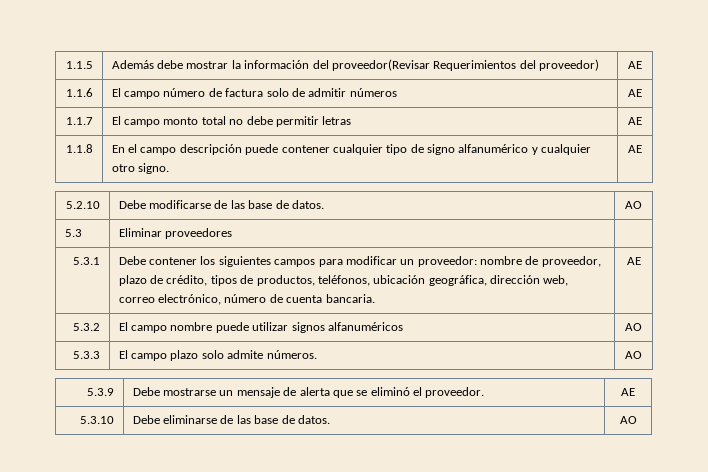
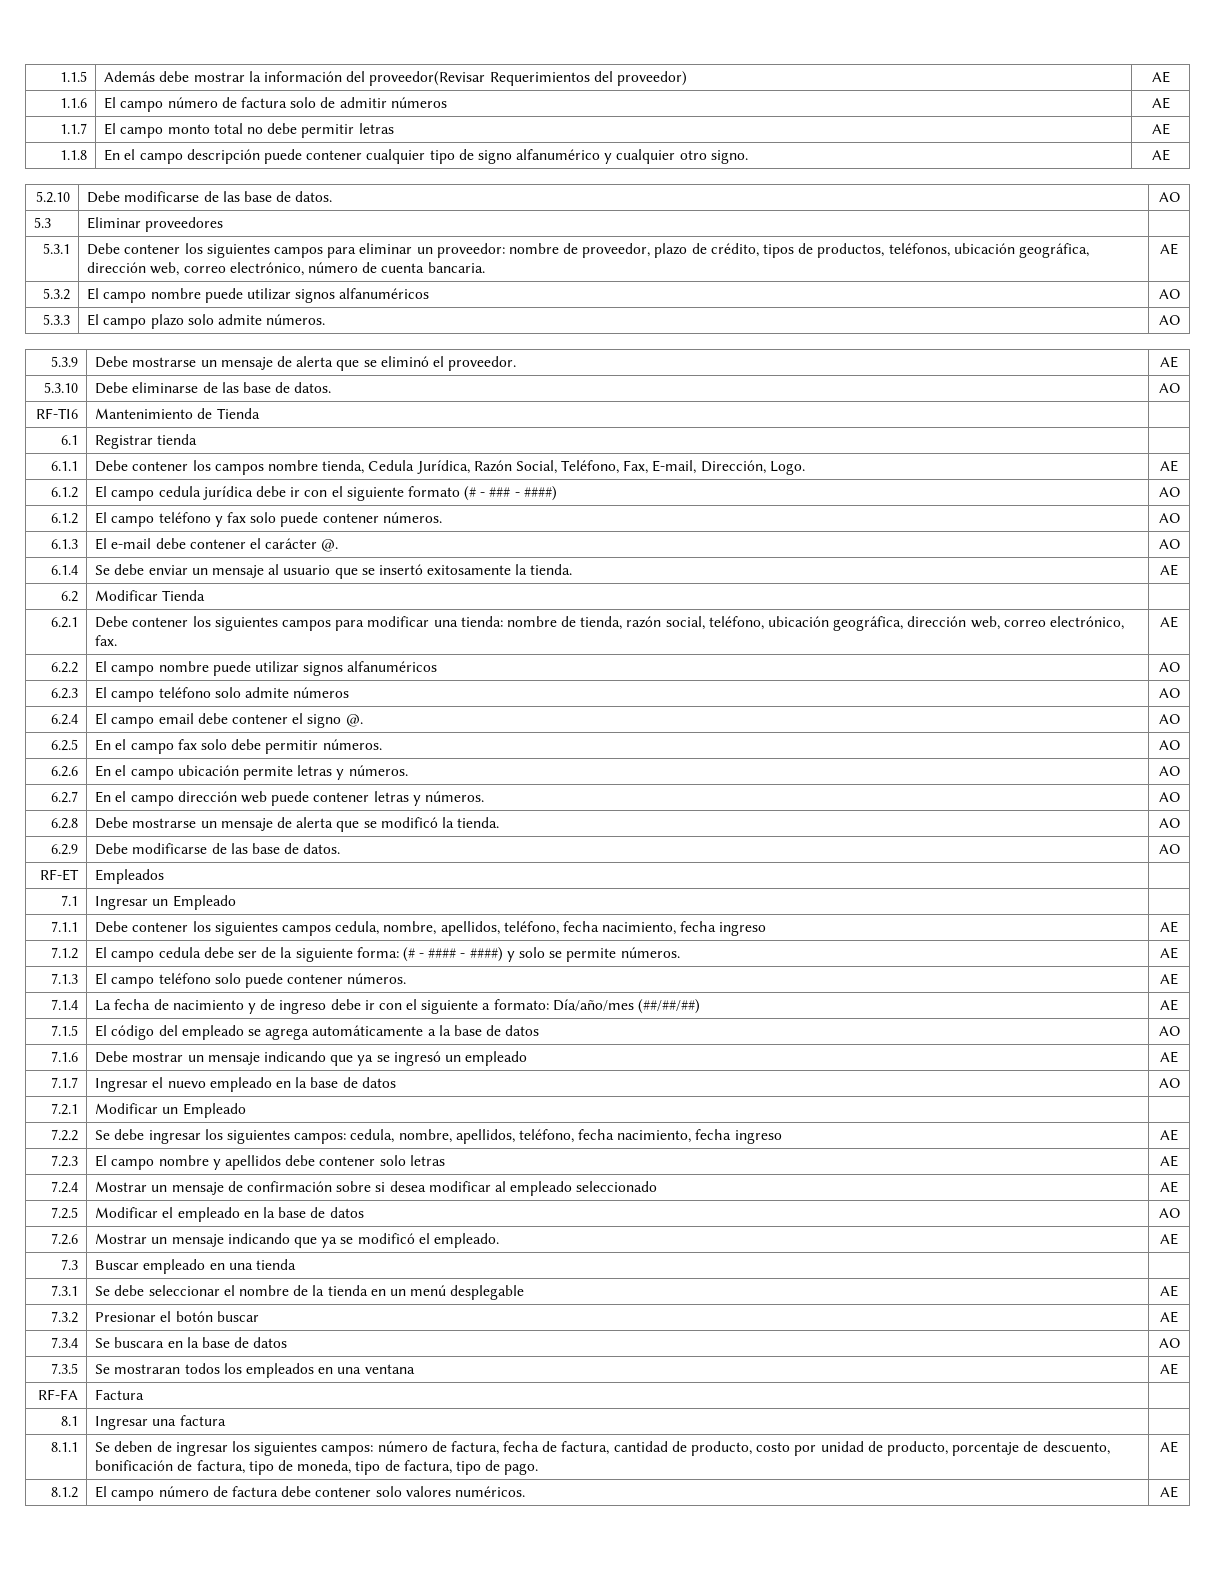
[345,256,397,265] modificar -> [359,243,413,254] eliminar
(637, 420) none -> [35,408,78,419] [95,408,260,419] [60,435,78,445] [95,434,198,449] [50,461,78,471] [95,460,805,475] [1160,460,1178,472] [50,487,78,498] [95,486,557,501] [1158,487,1180,497] [50,513,78,524] [95,512,442,527] [1158,513,1180,523] [50,539,78,549] [95,538,339,552] [1158,539,1180,549] [50,565,78,575] [95,564,573,579] [1160,564,1178,576] [60,591,78,602] [95,590,206,601] [50,617,78,628] [95,616,1124,631] [95,635,118,646] [1160,616,1178,628] [50,662,78,673] [95,661,438,676] [1158,662,1180,672] [50,688,78,699] [95,687,350,702] [1158,688,1180,698] [50,714,78,725] [95,713,363,728] [1158,714,1180,724] [50,739,78,751] [95,739,382,754] [1158,740,1180,750] [50,766,78,777] [95,765,408,780] [1158,766,1180,776] [50,791,78,803] [95,791,484,806] [1158,792,1180,802] [50,818,78,829] [95,817,500,832] [1158,818,1180,828] [50,844,78,855] [95,843,341,855] [1158,844,1180,854] [39,869,79,881] [95,869,165,884] [60,895,78,906] [95,895,236,910] [50,921,78,932] [95,921,767,936] [1160,921,1178,933] [50,947,78,959] [95,947,680,962] [1160,947,1178,959] [50,973,78,984] [95,973,407,988] [1160,973,1178,985] [50,999,78,1010] [95,999,701,1014] [1160,999,1178,1011] [50,1025,78,1036] [95,1025,540,1040] [1158,1026,1180,1036] [50,1051,78,1062] [95,1051,528,1066] [1160,1051,1178,1063] [50,1077,78,1088] [95,1077,396,1092] [1158,1078,1180,1088] [50,1103,78,1115] [95,1103,246,1118] [50,1129,78,1141] [95,1129,782,1144] [1160,1129,1178,1141] [50,1155,78,1167] [95,1155,445,1170] [1160,1155,1178,1167] [50,1181,78,1193] [95,1181,658,1196] [1160,1181,1178,1193] [50,1207,78,1219] [95,1207,364,1222] [1158,1208,1180,1218] [50,1233,78,1245] [95,1233,499,1248] [1160,1233,1178,1245] [60,1259,78,1270] [95,1259,296,1274] [50,1285,78,1296] [95,1285,525,1300] [1160,1285,1178,1297] [50,1311,78,1323] [95,1311,259,1322] [1160,1311,1178,1323] [50,1337,78,1348] [95,1337,288,1348] [1158,1338,1180,1348] [50,1363,78,1374] [95,1363,415,1378] [1160,1363,1178,1375] [37,1389,78,1400] [95,1389,145,1400] [60,1416,78,1426] [95,1415,226,1430] [50,1442,78,1452] [95,1441,1110,1456] [95,1460,539,1475] [1160,1441,1178,1453] [50,1487,78,1498] [95,1486,525,1501] [1160,1486,1178,1498] // RF-TI6 | Mantenimiento de Tienda | // 6.1 | Registrar tienda | // 6.1.1 | Debe contener los campos nombre tienda, Cedula Jurídica, Razón Social, Teléfono, Fax, E-mail, Dirección, Logo. | AE // 6.1.2 | El campo cedula jurídica debe ir con el siguiente formato (# - ### - ####) | AO // 6.1.2 | El campo teléfono y fax solo puede contener números. | AO // 6.1.3 | El e-mail debe contener el carácter @. | AO // 6.1.4 | Se debe enviar un mensaje al usuario que se insertó exitosamente la tienda. | AE // 6.2 | Modificar Tienda | // 6.2.1 | Debe contener los siguientes campos para modificar una tienda: nombre de tienda, razón social, teléfono, ubicación geográfica, dirección web, correo electrónico, fax. | AE // 6.2.2 | El campo nombre puede utilizar signos alfanuméricos | AO // 6.2.3 | El campo teléfono solo admite números | AO // 6.2.4 | El campo email debe contener el signo @. | AO // 6.2.5 | En el campo fax solo debe permitir números. | AO // 6.2.6 | En el campo ubicación permite letras y números. | AO // 6.2.7 | En el campo dirección web puede contener letras y números. | AO // 6.2.8 | Debe mostrarse un mensaje de alerta que se modificó la tienda. | AO // 6.2.9 | Debe modificarse de las base de datos. | AO // RF-ET | Empleados | // 7.1 | Ingresar un Empleado | // 7.1.1 | Debe contener los siguientes campos cedula, nombre, apellidos, teléfono, fecha nacimiento, fecha ingreso | AE // 7.1.2 | El campo cedula debe ser de la siguiente forma: (# - #### - ####) y solo se permite números. | AE // 7.1.3 | El campo teléfono solo puede contener números. | AE // 7.1.4 | La fecha de nacimiento y de ingreso debe ir con el siguiente a formato: Día/año/mes (##/##/##) | AE // 7.1.5 | El código del empleado se agrega automáticamente a la base de datos | AO // 7.1.6 | Debe mostrar un mensaje indicando que ya se ingresó un empleado | AE // 7.1.7 | Ingresar el nuevo empleado en la base de datos | AO // 7.2.1 | Modificar un Empleado | // 7.2.2 | Se debe ingresar los siguientes campos: cedula, nombre, apellidos, teléfono, fecha nacimiento, fecha ingreso | AE // 7.2.3 | El campo nombre y apellidos debe contener solo letras | AE // 7.2.4 | Mostrar un mensaje de confirmación sobre si desea modificar al empleado seleccionado | AE // 7.2.5 | Modificar el empleado en la base de datos | AO // 7.2.6 | Mostrar un mensaje indicando que ya se modificó el empleado. | AE // 7.3 | Buscar empleado en una tienda | // 7.3.1 | Se debe seleccionar el nombre de la tienda en un menú desplegable | AE // 7.3.2 | Presionar el botón buscar | AE // 7.3.4 | Se buscara en la base de datos | AO // 7.3.5 | Se mostraran todos los empleados en una ventana | AE // RF-FA | Factura | // 8.1 | Ingresar una factura | // 8.1.1 | Se deben de ingresar los siguientes campos: número de factura, fecha de factura, cantidad de producto, costo por unidad de producto, porcentaje de descuento, bonificación de factura, tipo de moneda, tipo de factura, tipo de pago. | AE // 8.1.2 | El campo número de factura debe contener solo valores numéricos. | AE

